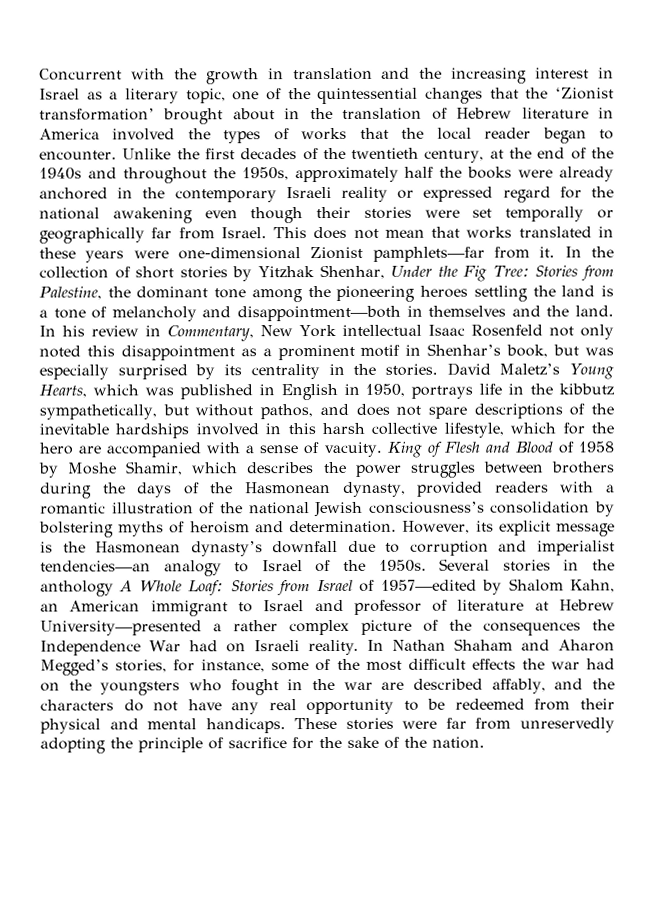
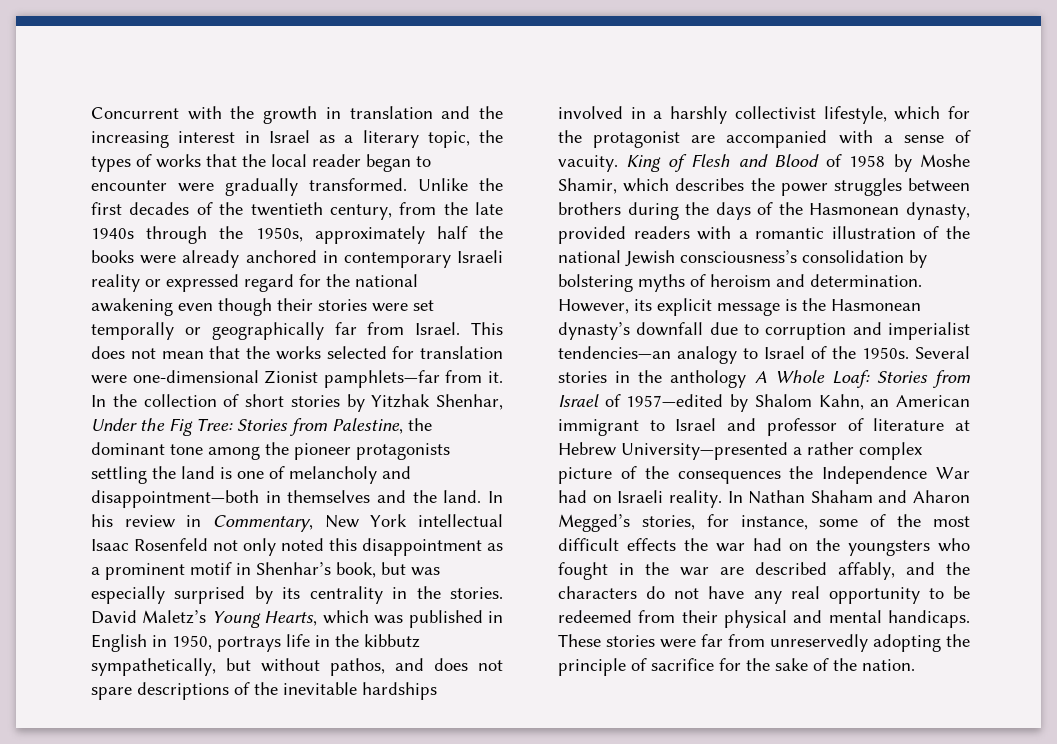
[232,87,614,105] [39,107,615,125] [39,128,176,141] one of the quintessential changes that the ‘Zionist transformation’ brought about in the translation of Hebrew literature in America involved -> (470, 139) none
[39,150,117,161] encounter. -> [91,178,407,196] encounter were gradually transformed.
[489,147,614,160] [39,167,207,184] at the end of the 1940s and throughout -> [399,202,503,215] [91,226,208,244] from the late 1940s through
[142,187,166,199] the -> (338, 257) none
[466,226,614,239] [39,247,125,263] works translated in these years -> [246,346,503,360] the works selected for translation
[336,285,469,302] pioneering heroes -> [294,443,450,460] pioneer protagonists
[39,308,86,319] a tone -> [237,471,264,479] one
[287,422,438,435] this harsh collective -> [653,106,816,124] a harshly collectivist
[39,442,73,455] hero -> [593,131,681,148] protagonist

